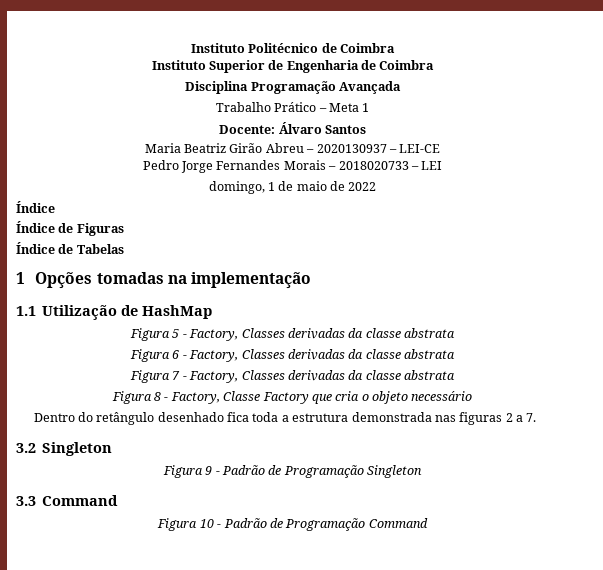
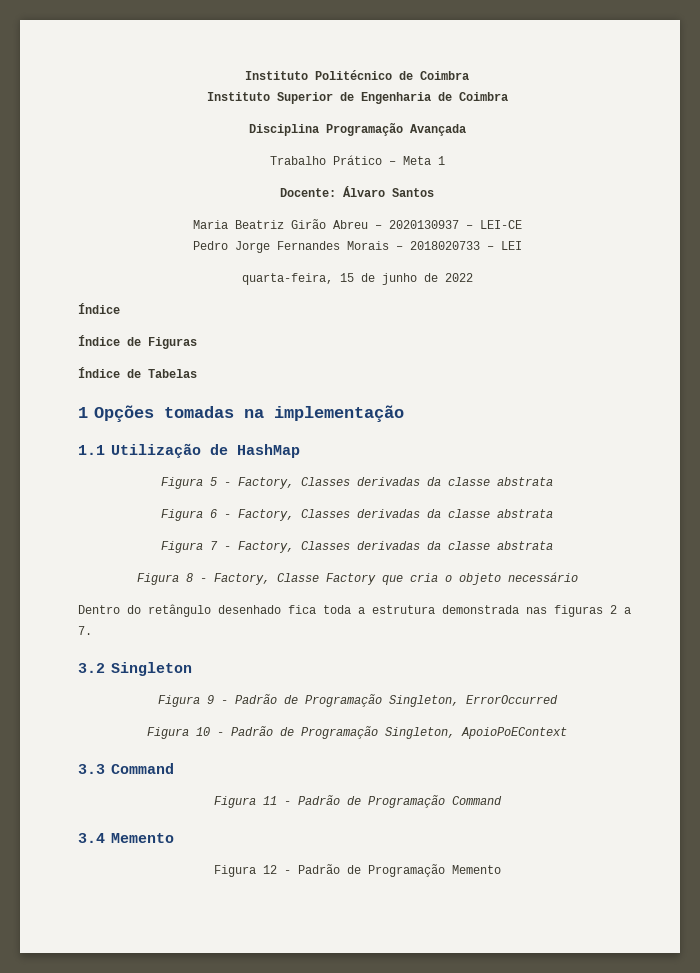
[208,181,327,194] domingo, 1 de maio -> [241,273,417,285] quarta-feira, 15 de junho
[367,465,423,478] [16,495,119,506] Singleton // 3.3 Command -> [388,695,558,707] Singleton, ErrorOccurred
[368,518,428,528] Command -> [385,727,567,739] [78,763,174,774] [213,795,502,808] [78,833,174,843] [213,864,501,877] Singleton, ApoioPoEContext // 3.3 Command // Figura 11 - Padrão de Programação Command // 3.4 Memento // Figura 12 - Padrão de Programação Memento

